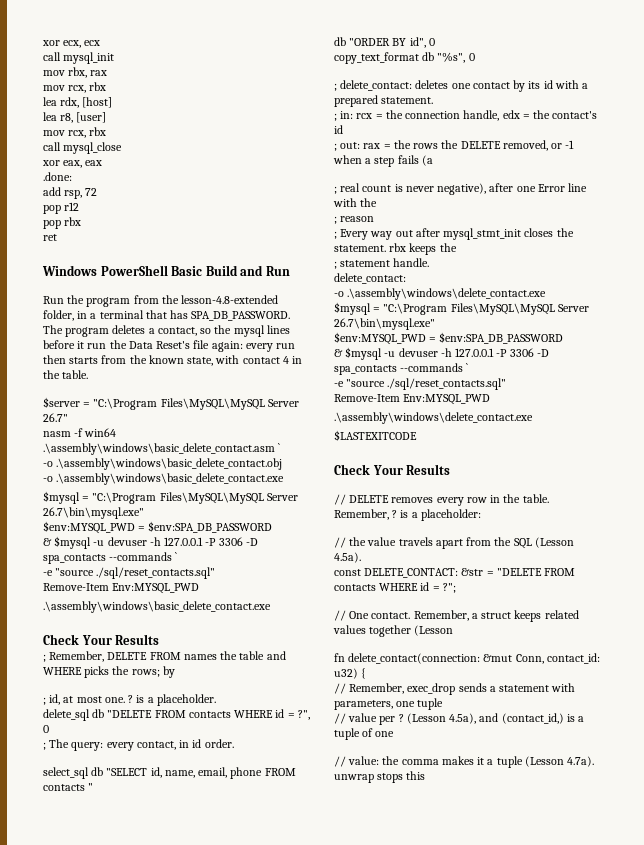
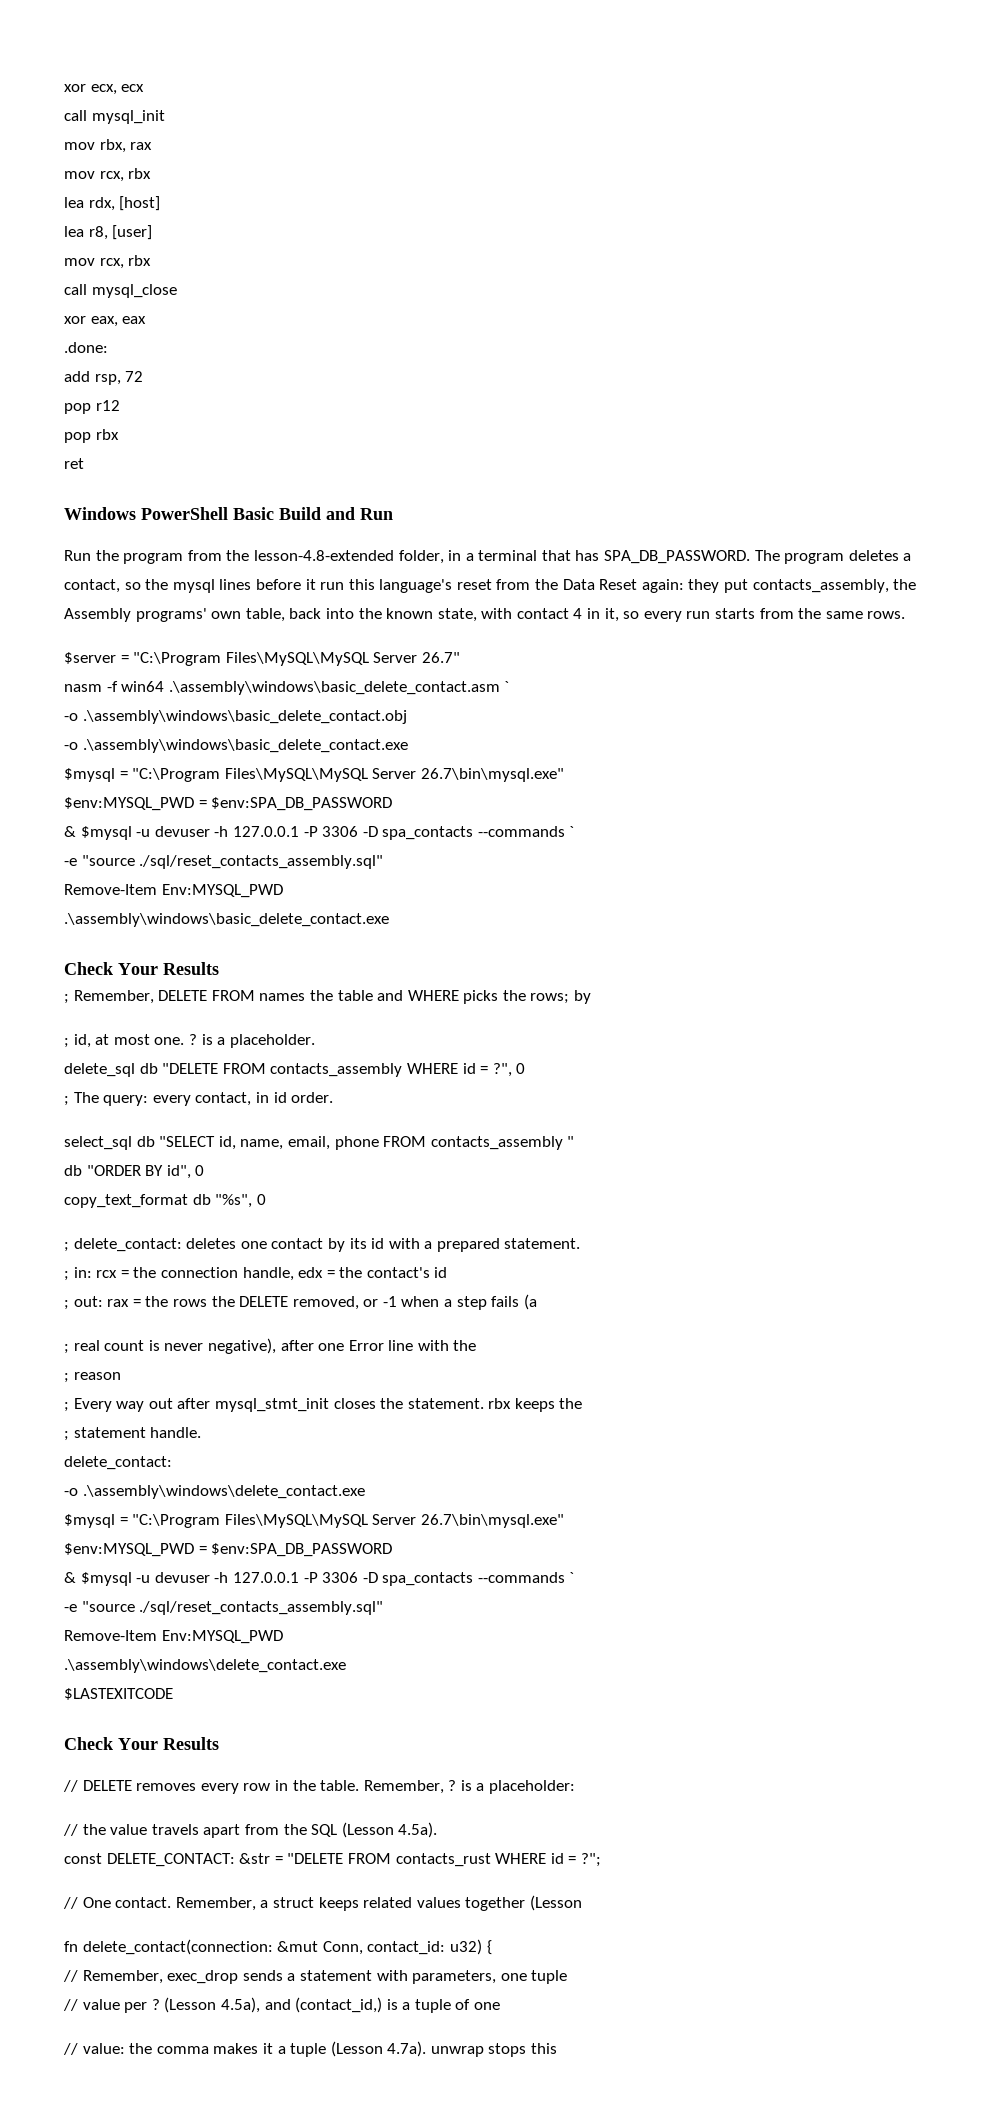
[109,340,296,352] [43,355,127,364] the Data Reset's file again: every run then starts from -> [348,579,917,593] [64,608,354,622] this language's reset from the Data Reset again: they put contacts_assembly, the Assembly programs' own table, back into
[43,370,89,379] the table. -> [604,608,906,622] it, so every run starts from the same rows.
[96,567,216,579] ./sql/reset_contacts.sql" -> [139,855,384,869] ./sql/reset_contacts_assembly.sql"
[188,711,231,718] contacts -> [270,1063,403,1077] contacts_assembly
[43,784,85,791] contacts -> [430,1136,563,1150] contacts_assembly
[387,378,507,390] ./sql/reset_contacts.sql" -> [139,1601,384,1615] ./sql/reset_contacts_assembly.sql"
[334,584,376,591] contacts -> [395,1853,491,1867] contacts_rust

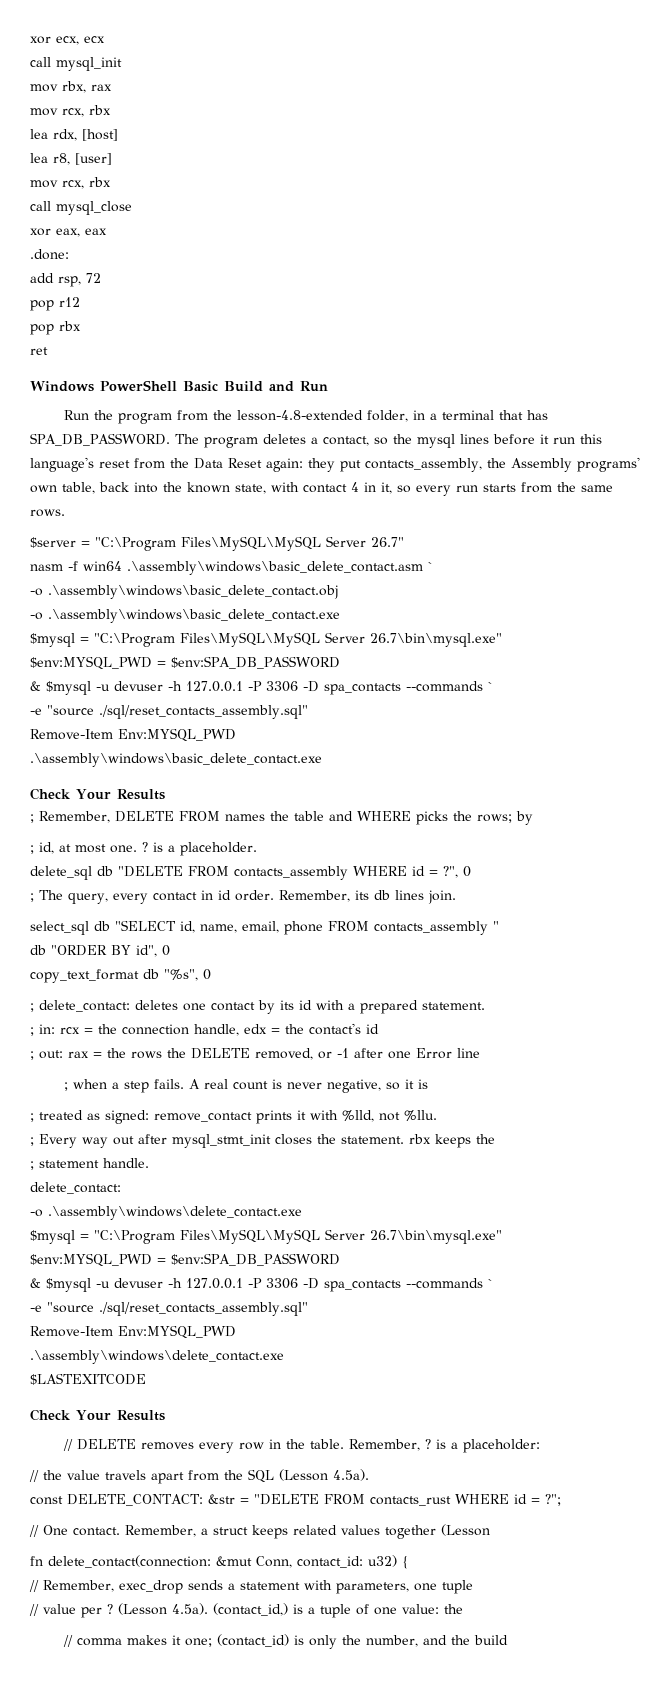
[103,1092,252,1106] query: every contact, -> [68,892,197,904] query, every contact
(334, 1097) none -> [278,890,456,904] Remember, its db lines join.
[401,1294,537,1310] [64,1338,477,1354] [64,1372,121,1383] when a step fails (a // ; real count is never negative), after one Error line with the // ; reason -> [354,1048,480,1059] [63,1079,428,1093] [30,1110,437,1124] after one Error line // ; when a step fails. A real count is never negative, so it is // ; treated as signed: remove_contact prints it with %lld, not %llu.
[220,1997,291,2013] 4.5a), and -> [172,1603,208,1615] 4.5a).
[63,2043,153,2055] // // value: the -> [402,1604,463,1614] [62,1635,73,1647] value: the // //
[277,2041,558,2057] a tuple (Lesson 4.7a). unwrap stops this -> [184,1634,508,1649] one; (contact_id) is only the number, and the build

